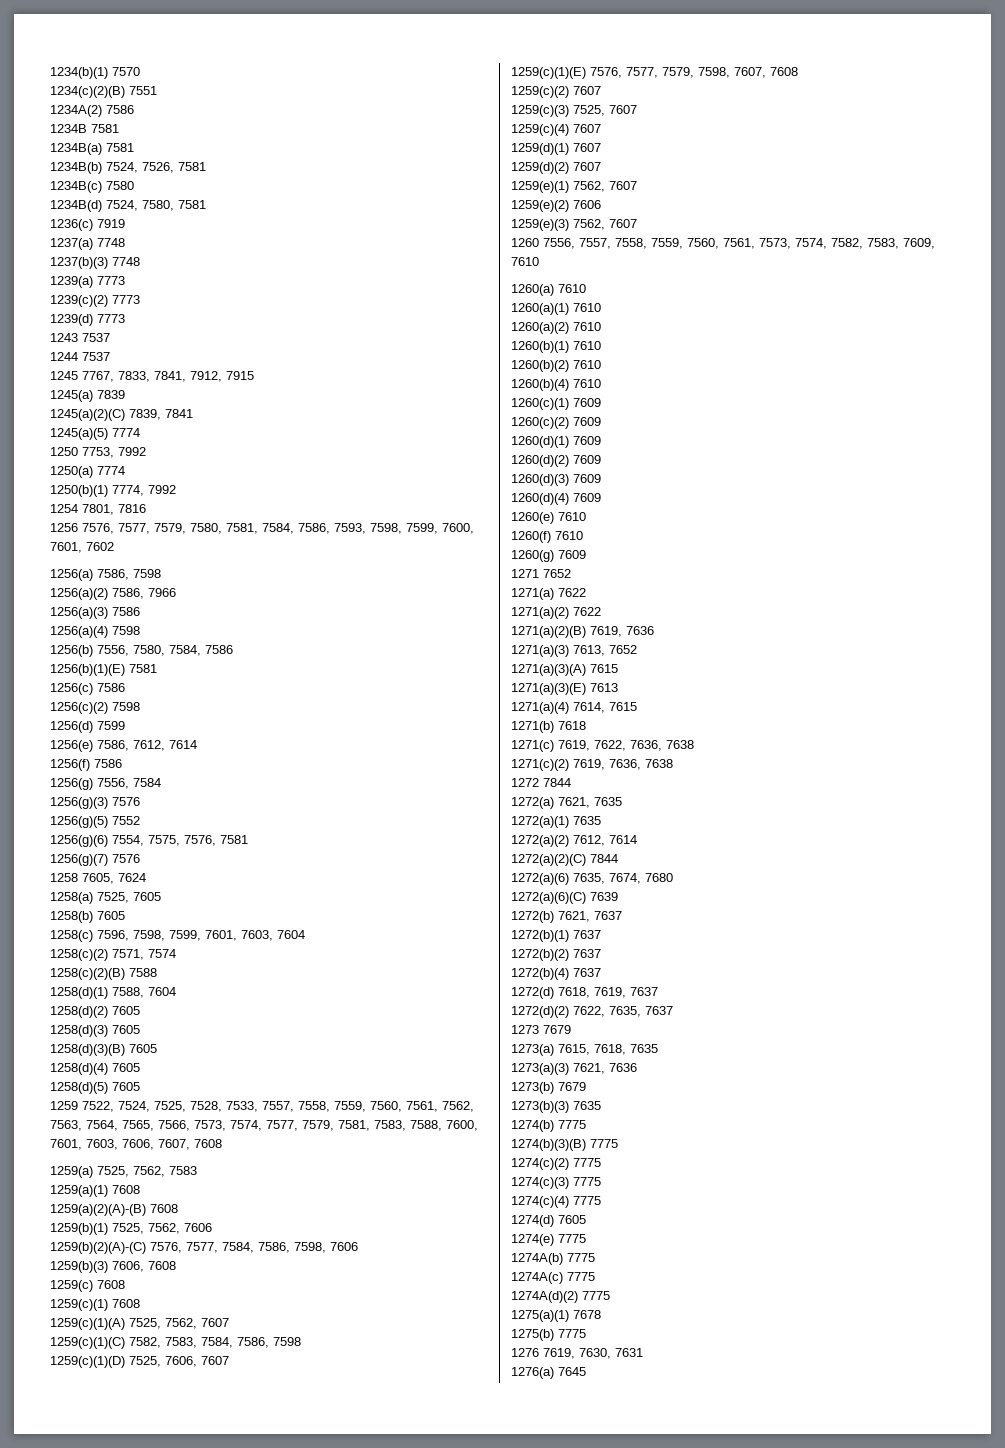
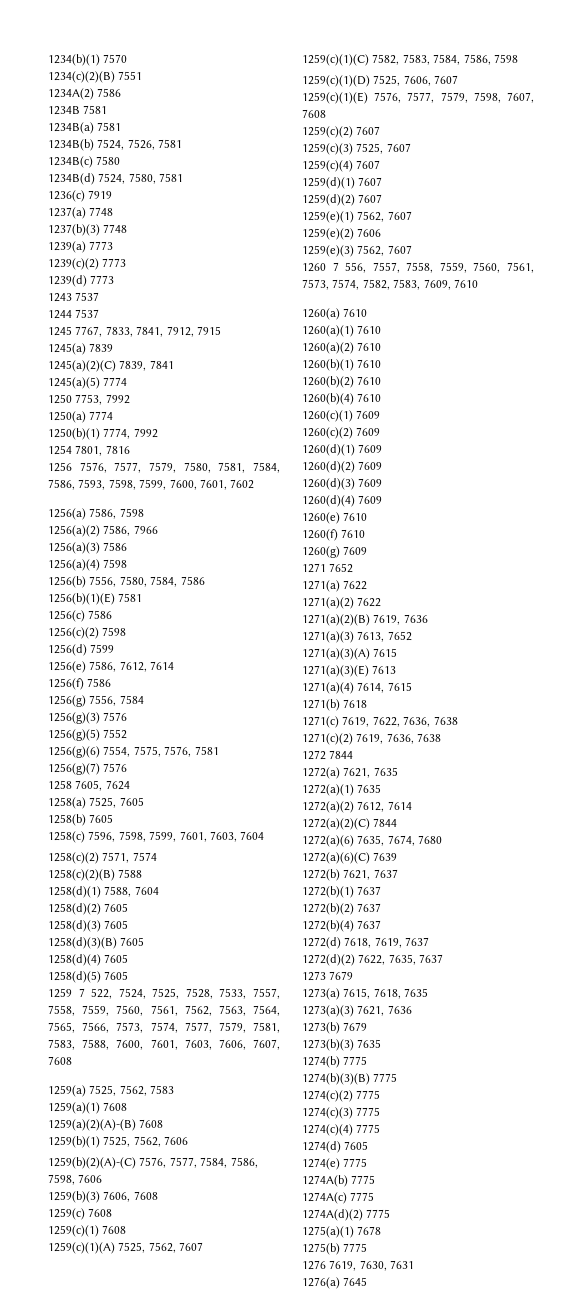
[82,1101,114,1112] 7522, -> [78,988,113,999] 7 522,
[543,238,575,249] 7556, -> [332,262,367,273] 7 556,

